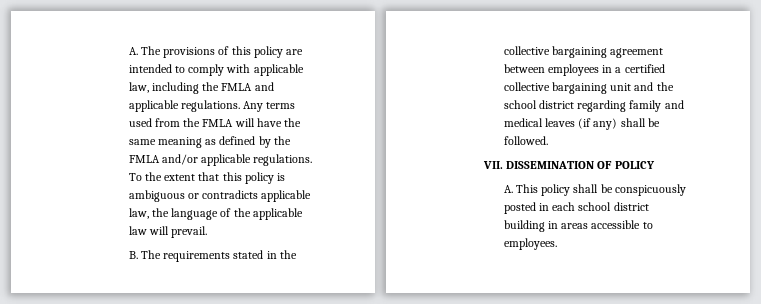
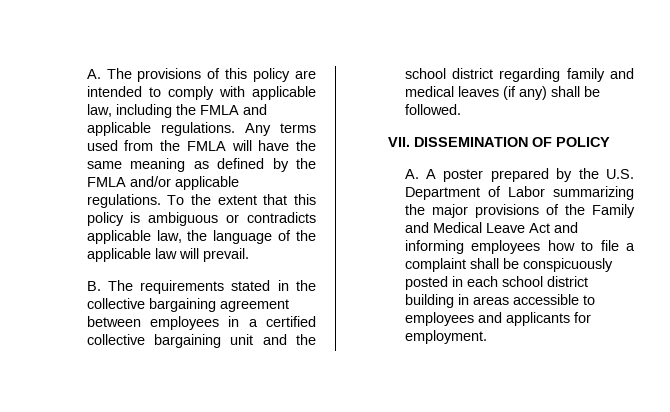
[515,184,571,196] This policy -> [426,168,634,182] [404,186,634,200] [404,204,635,218] [404,222,578,233] [404,240,635,254] [404,258,466,272] A poster prepared by the U.S. Department of Labor summarizing the major provisions of the Family and Medical Leave Act and informing employees how to file a complaint
[503,238,557,250] employees. -> [404,312,591,326] [404,330,487,344] employees and applicants for employment.

